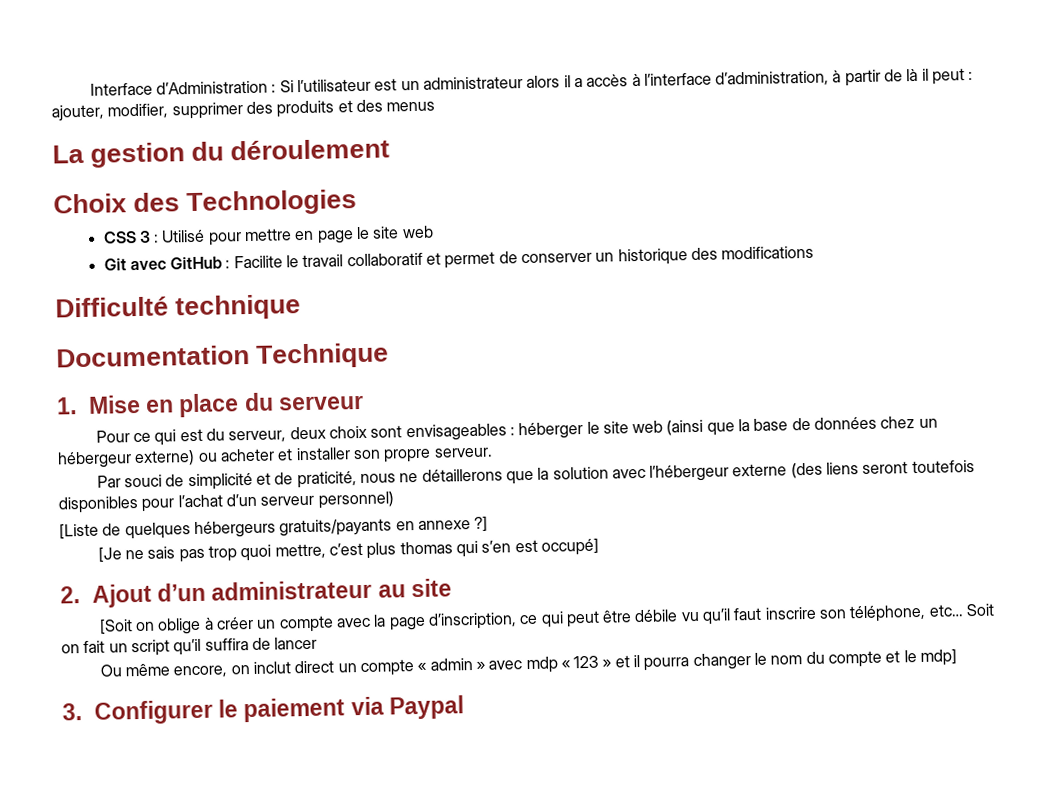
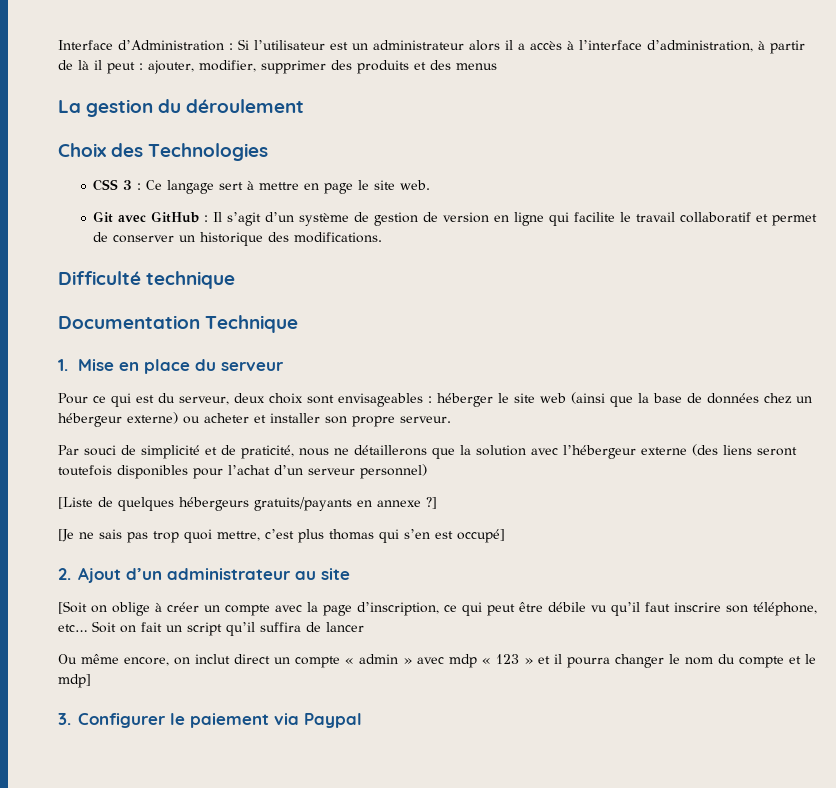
[161,229,242,246] Utilisé pour -> [146,180,255,194] Ce langage sert à
[401,225,434,239] web -> [400,180,431,190] web.
[233,255,283,269] Facilite -> [213,212,616,226] Il s’agit d’un système de gestion de version en ligne qui facilite
[721,245,815,260] modifications -> [294,232,383,243] modifications.

